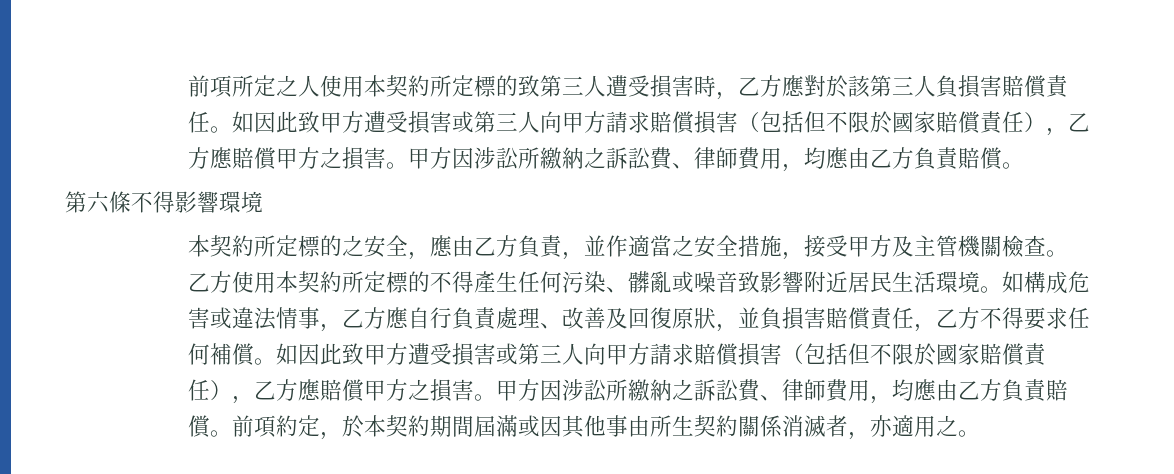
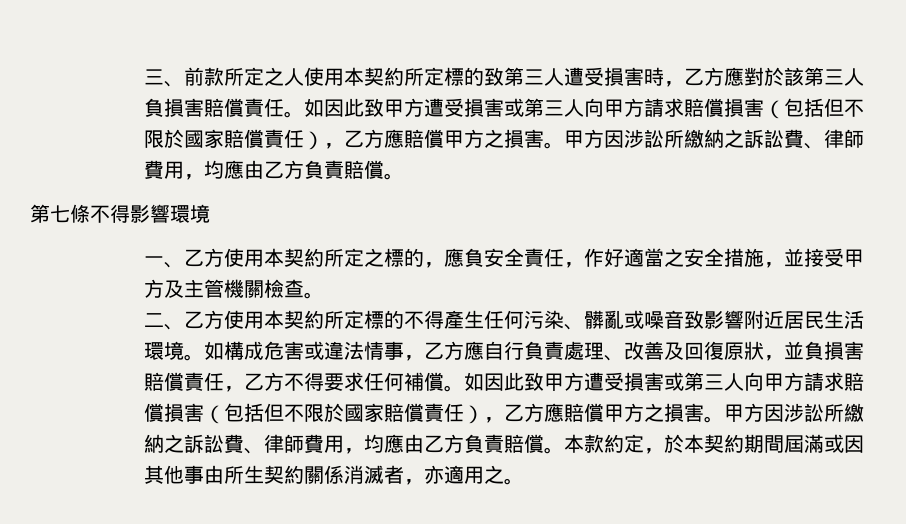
[188,75,233,98] 前項 -> [143,67,224,87] 三、前款
[87,191,109,213] 六 -> [50,205,70,223] 七
[188,235,629,260] 本契約所定標的之安全，應由乙方負責，並作 -> [143,248,624,268] 一、乙方使用本契約所定之標的，應負安全責任，作好
(805, 256) none -> [783,248,804,267] 並
(1069, 253) none -> [143,313,184,330] 二、
[232,415,277,438] 前項 -> [563,434,604,453] 本款

